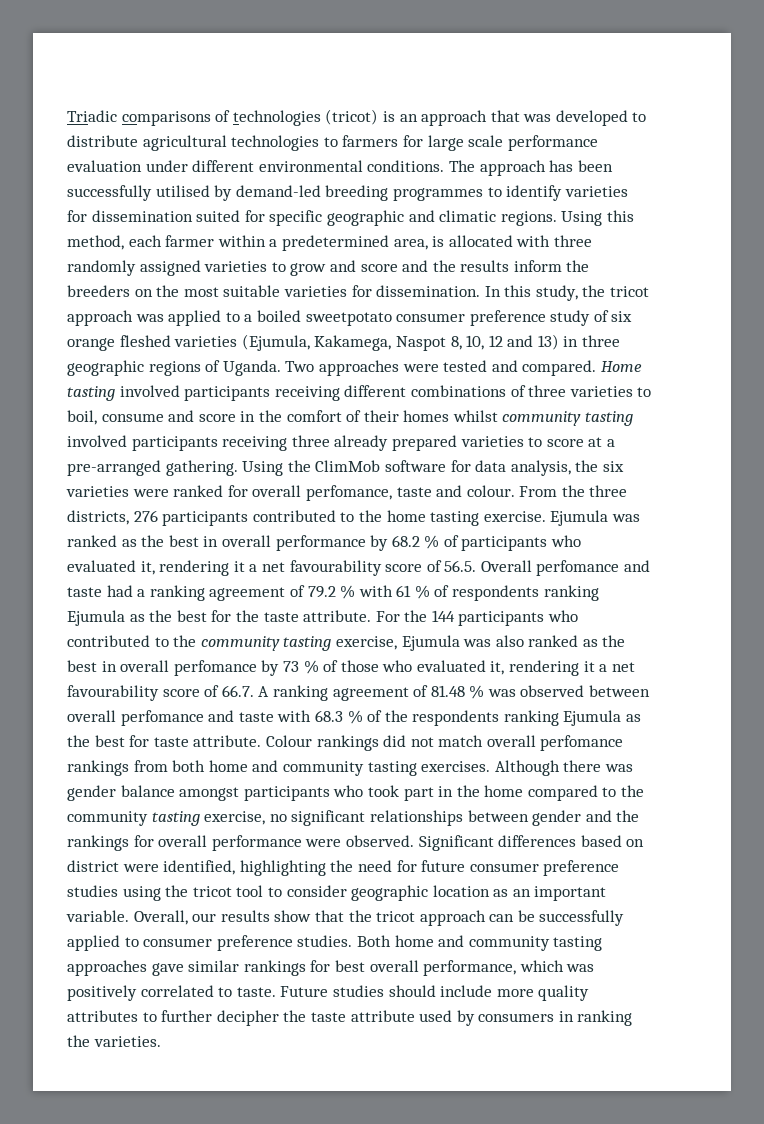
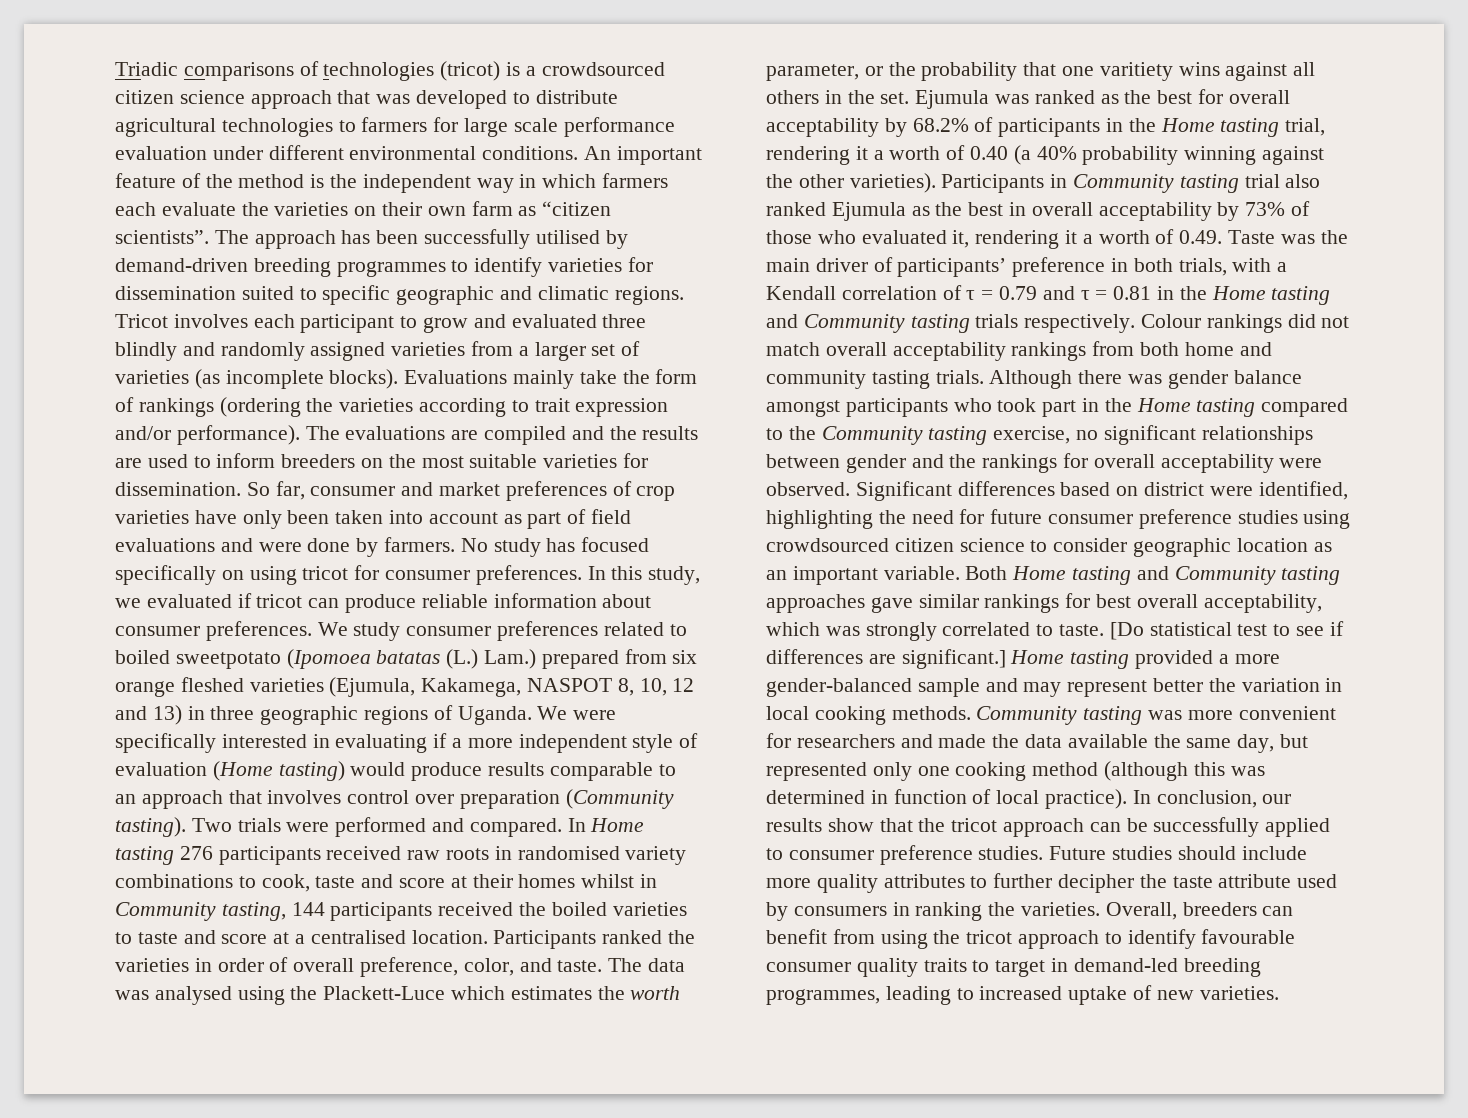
[399,114,418,122] an -> [525,62,665,76] [115,90,245,104] a crowdsourced citizen science
(445, 166) none -> [584,146,702,165] [115,173,669,193] [115,201,612,216] [115,230,209,244] An important feature of the method is the independent way in which farmers each evaluate the varieties on their own farm as “citizen scientists”.
[235,185,321,197] demand-led -> [115,258,248,272] demand-driven
[244,210,265,222] for -> [299,288,317,300] to
[561,210,634,226] [67,235,592,251] [67,260,590,276] Using this method, each farmer within a predetermined area, is allocated with three randomly assigned varieties to grow and score and the results inform the -> [115,314,647,333] [115,341,641,361] [115,369,698,389] [115,397,669,417] [115,425,699,445] [115,453,276,468] Tricot involves each participant to grow and evaluated three blindly and randomly assigned varieties from a larger set of varieties (as incomplete blocks). Evaluations mainly take the form of rankings (ordering the varieties according to trait expression and/or performance). The evaluations are compiled and the results are used to inform
[484,285,650,301] [67,310,609,326] In this study, the tricot approach was applied to a boiled sweetpotato consumer preference study of -> [246,481,676,501] [115,509,632,529] [115,537,650,557] [115,565,701,585] [115,593,652,613] [115,621,687,641] [115,649,667,669] So far, consumer and market preferences of crop varieties have only been taken into account as part of field evaluations and were done by farmers. No study has focused specifically on using tricot for consumer preferences. In this study, we evaluated if tricot can produce reliable information about consumer preferences. We study consumer preferences related to boiled sweetpotato (Ipomoea batatas (L.) Lam.) prepared from
[395,336,446,351] Naspot -> [527,678,613,692] NASPOT
[285,360,488,376] Two approaches were tested -> [537,706,617,720] [115,733,699,753] [115,761,676,781] [115,789,674,809] [115,817,427,837] We were specifically interested in evaluating if a more independent style of evaluation (Home tasting) would produce results comparable to an approach that involves control over preparation (Community tasting). Two trials were performed
[600,361,642,372] [67,385,652,401] [67,410,634,426] [67,435,615,451] [67,460,624,476] [66,485,628,501] [67,510,546,526] Home tasting involved participants receiving different combinations of three varieties to boil, consume and score in the comfort of their homes whilst community tasting involved participants receiving three already prepared varieties to score at a pre-arranged gathering. Using the ClimMob software for data analysis, the six varieties were ranked for overall perfomance, taste and colour. From the three districts, 276 participants contributed to the home tasting exercise. -> [567,818,645,832] [115,846,687,865] [115,874,658,892] [115,902,687,921] [115,930,696,949] [115,957,686,977] [115,986,681,1005] [766,62,1316,81] [766,90,910,104] In Home tasting 276 participants received raw roots in randomised variety combinations to cook, taste and score at their homes whilst in Community tasting, 144 participants received the boiled varieties to taste and score at a centralised location. Participants ranked the varieties in order of overall preference, color, and taste. The data was analysed using the Plackett-Luce which estimates the worth parameter, or the probability that one varitiety wins against all others in the set.
[203,535,582,551] [67,560,651,576] [67,585,599,601] [67,610,579,626] [67,635,492,651] in overall performance by 68.2 % of participants who evaluated it, rendering it a net favourability score of 56.5. Overall perfomance and taste had a ranking agreement of 79.2 % with 61 % of respondents ranking Ejumula as the best for the taste attribute. For the 144 participants who contributed to the community tasting exercise, Ejumula was -> [1198,89,1290,104] [766,117,1326,137] [766,145,1325,165] [766,173,1280,193] for overall acceptability by 68.2% of participants in the Home tasting trial, rendering it a worth of 0.40 (a 40% probability winning against the other varieties). Participants in Community tasting trial
[582,635,626,647] [67,660,319,676] as the best in overall perfomance by 73 % -> [831,202,1286,221] Ejumula as the best in overall acceptability by 73%
[611,662,635,672] [67,685,651,701] [67,710,642,726] [67,735,262,747] net favourability score of 66.7. A ranking agreement of 81.48 % was observed between overall perfomance and taste with 68.3 % of the respondents ranking Ejumula as the best for taste attribute. -> [1098,229,1348,244] [766,257,1288,277] [766,285,1331,305] [766,314,1136,333] worth of 0.49. Taste was the main driver of participants’ preference in both trials, with a Kendall correlation of τ = 0.79 and τ = 0.81 in the Home tasting and Community tasting trials respectively.
[540,735,624,751] perfomance -> [892,342,1006,361] acceptability
[421,761,491,772] exercises. -> [935,370,984,384] trials.
[484,785,524,797] home -> [1136,398,1256,417] Home tasting
[67,811,148,826] community -> [821,426,923,445] Community
[211,835,302,851] performance -> [1160,454,1274,473] acceptability
[165,885,264,897] the tricot tool -> [766,538,1025,552] crowdsourced citizen science
[133,910,188,925] Overall, -> [965,566,1341,585] [766,593,1322,613] [766,621,1344,641] [766,649,1280,669] [766,678,1343,697] [766,706,1336,725] [766,733,1309,753] [766,761,1265,781] [766,789,1257,809] Both Home tasting and Community tasting approaches gave similar rankings for best overall acceptability, which was strongly correlated to taste. [Do statistical test to see if differences are significant.] Home tasting provided a more gender-balanced sample and may represent better the variation in local cooking methods. Community tasting was more convenient for researchers and made the data available the same day, but represented only one cooking method (although this was determined in function of local practice). In conclusion,
[356,935,603,951] [67,960,595,976] [67,985,276,1001] Both home and community tasting approaches gave similar rankings for best overall performance, which was positively correlated to taste. -> (1044, 853) none
(161, 1041) none -> [1105,902,1294,920] [766,929,1296,949] [766,958,1261,977] [766,985,1279,1005] Overall, breeders can benefit from using the tricot approach to identify favourable consumer quality traits to target in demand-led breeding programmes, leading to increased uptake of new varieties.

